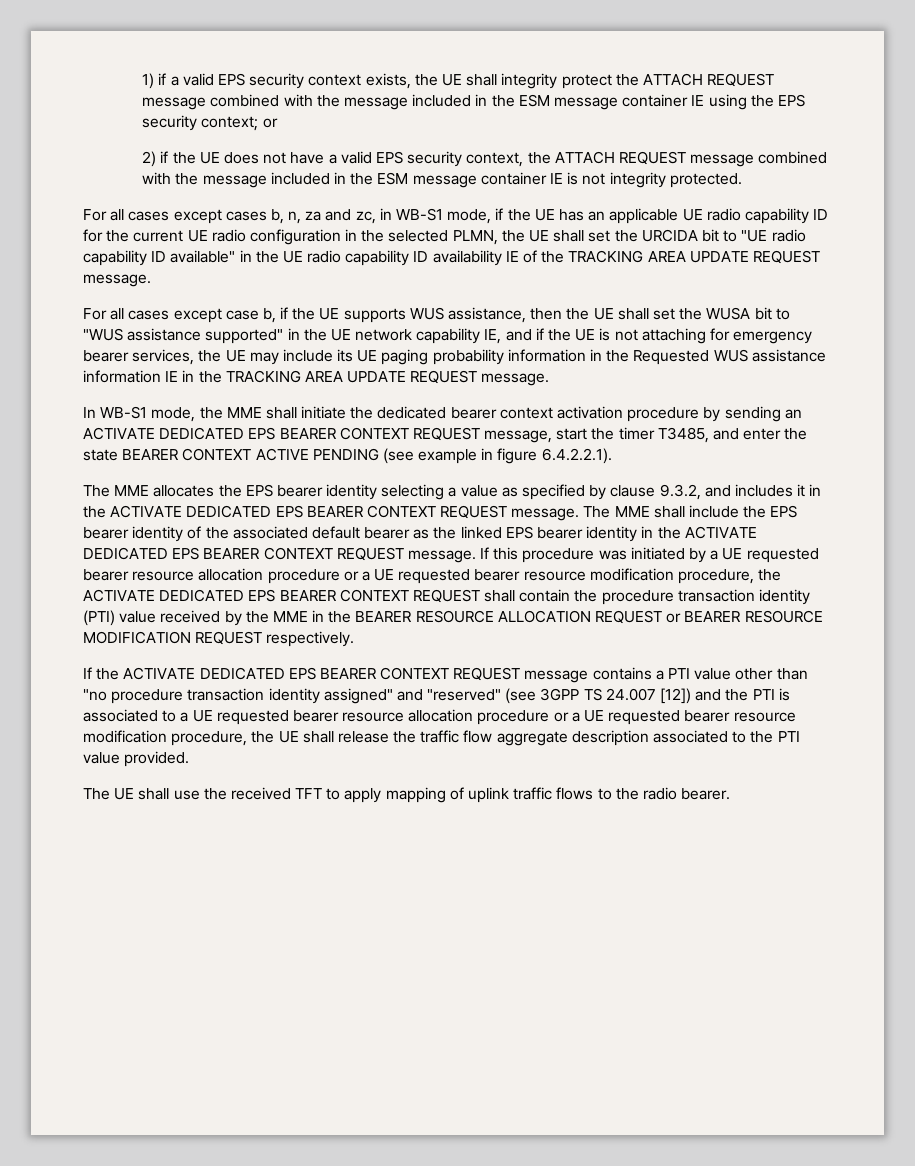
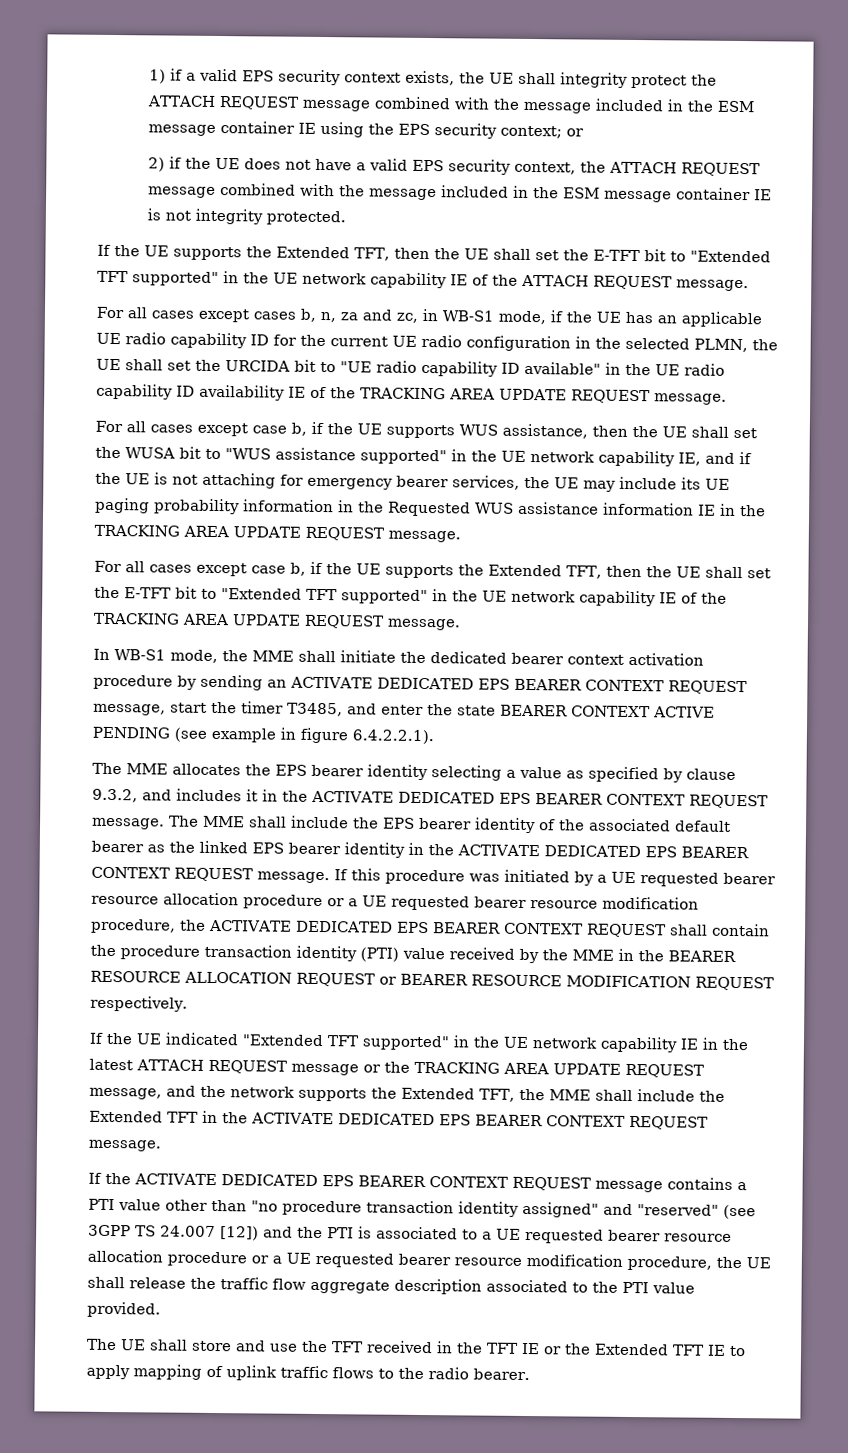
(742, 180) none -> [97,244,771,263] [97,270,749,292] // If the UE supports the Extended TFT, then the UE shall set the E-TFT bit to "Extended TFT supported" in the UE network capability IE of the ATTACH REQUEST message.
(550, 379) none -> [94,560,771,579] [94,586,727,607] [93,612,461,631] // For all cases except case b, if the UE supports the Extended TFT, then the UE shall set the E-TFT bit to "Extended TFT supported" in the UE network capability IE of the TRACKING AREA UPDATE REQUEST message.
(355, 639) none -> [89,1032,749,1053] [89,1058,704,1078] [89,1085,725,1102] [89,1110,708,1130] [88,1139,162,1152] // If the UE indicated "Extended TFT supported" in the UE network capability IE in the latest ATTACH REQUEST message or the TRACKING AREA UPDATE REQUEST message, and the network supports the Extended TFT, the MME shall include the Extended TFT in the ACTIVATE DEDICATED EPS BEARER CONTEXT REQUEST message.
[173,787,323,800] use the received TFT -> [191,1340,726,1356] store and use the TFT received in the TFT IE or the Extended TFT IE

